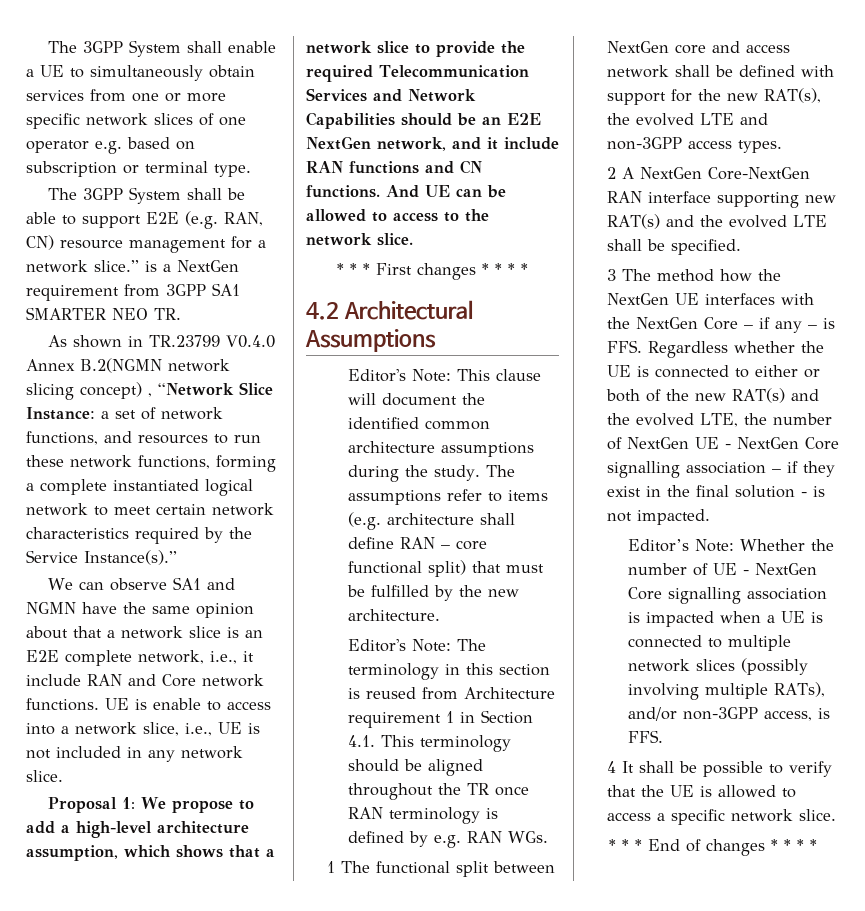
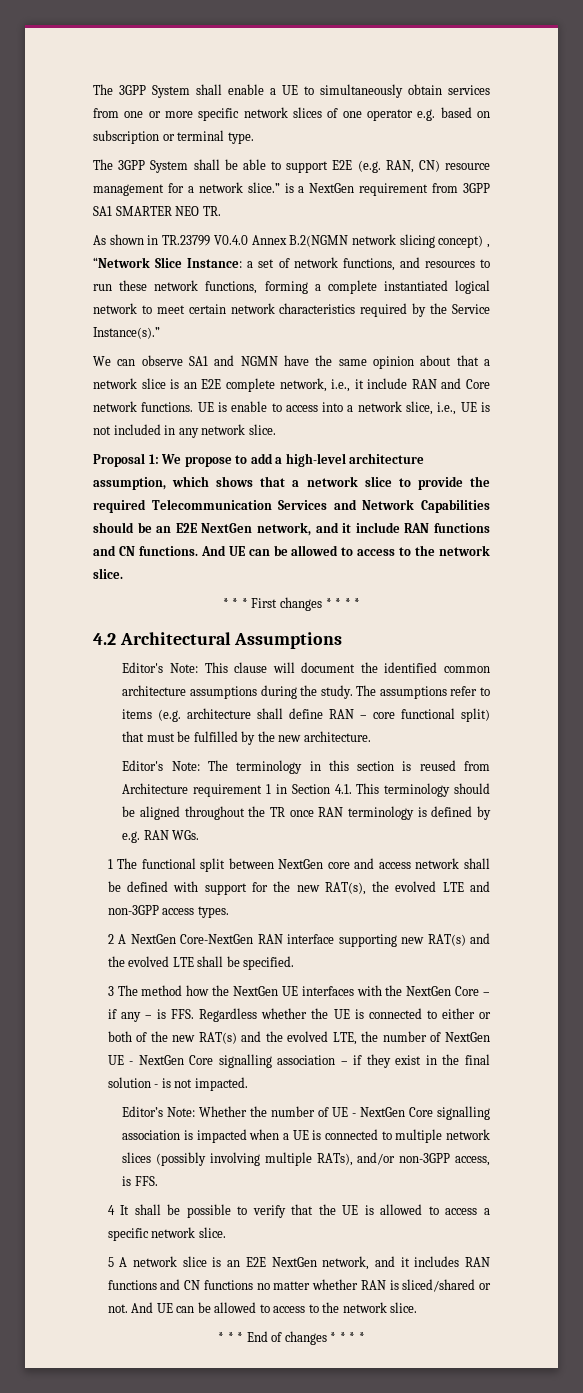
(836, 815) none -> [107,1256,490,1270] [107,1279,492,1292] [107,1302,418,1313] // 5 A network slice is an E2E NextGen network, and it includes RAN functions and CN functions no matter whether RAN is sliced/shared or not. And UE can be allowed to access to the network slice.

